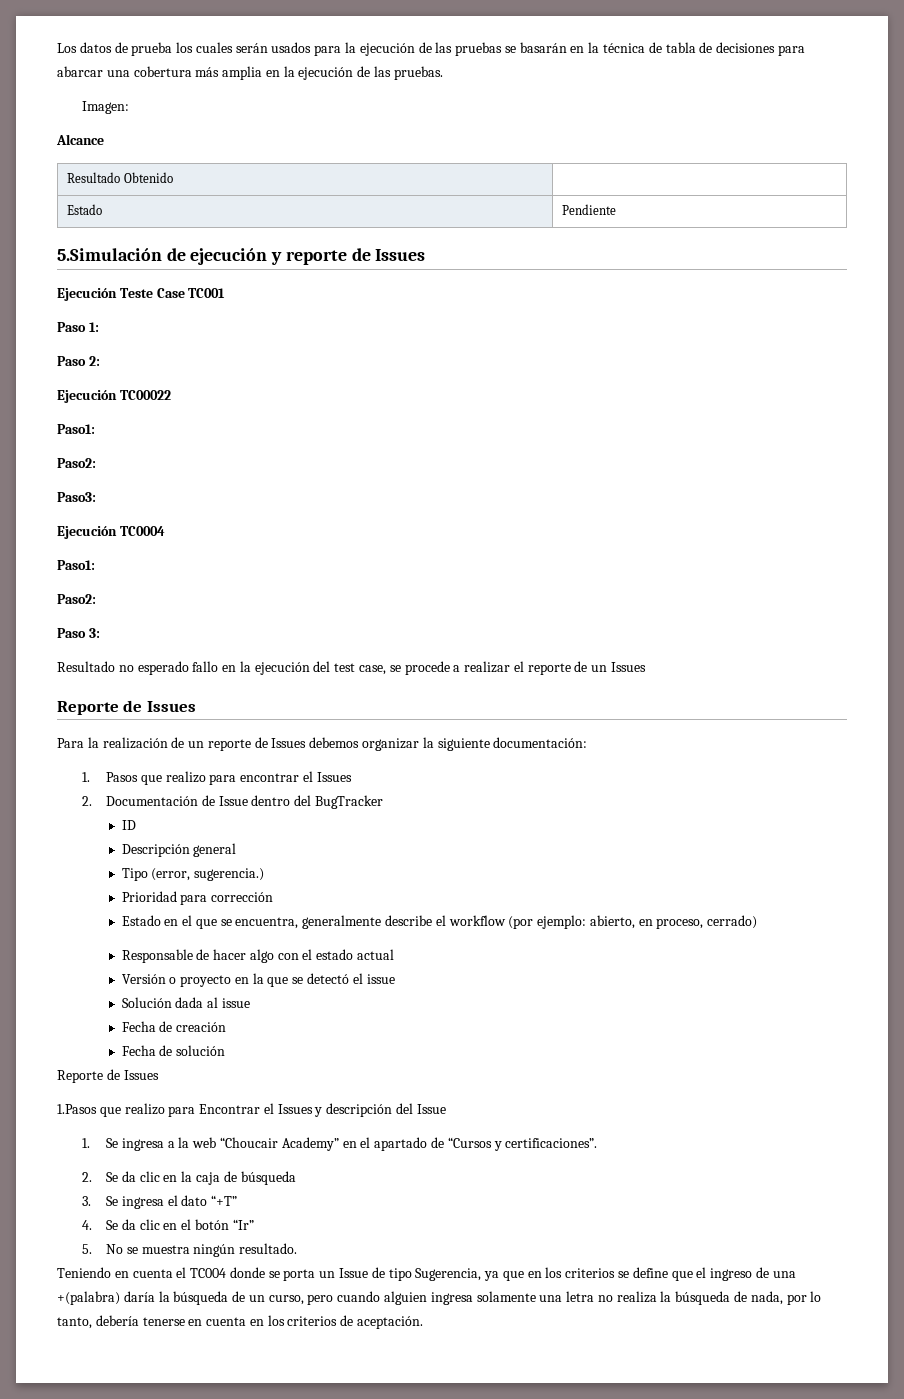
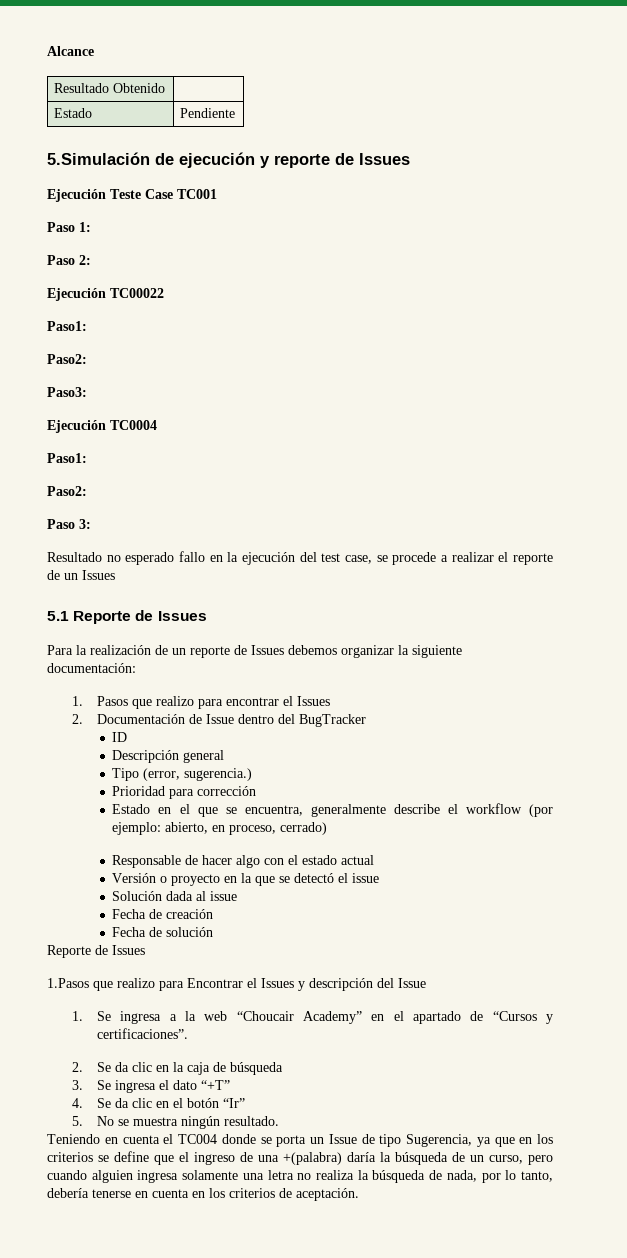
[57,42,805,56] [57,66,443,80] [81,101,129,114] Los datos de prueba los cuales serán usados para la ejecución de las pruebas se basarán en la técnica de tabla de decisiones para abarcar una cobertura más amplia en la ejecución de las pruebas. // Imagen: // -> (47, 51) none
(647, 667) none -> [47,611,69,621] 5.1

